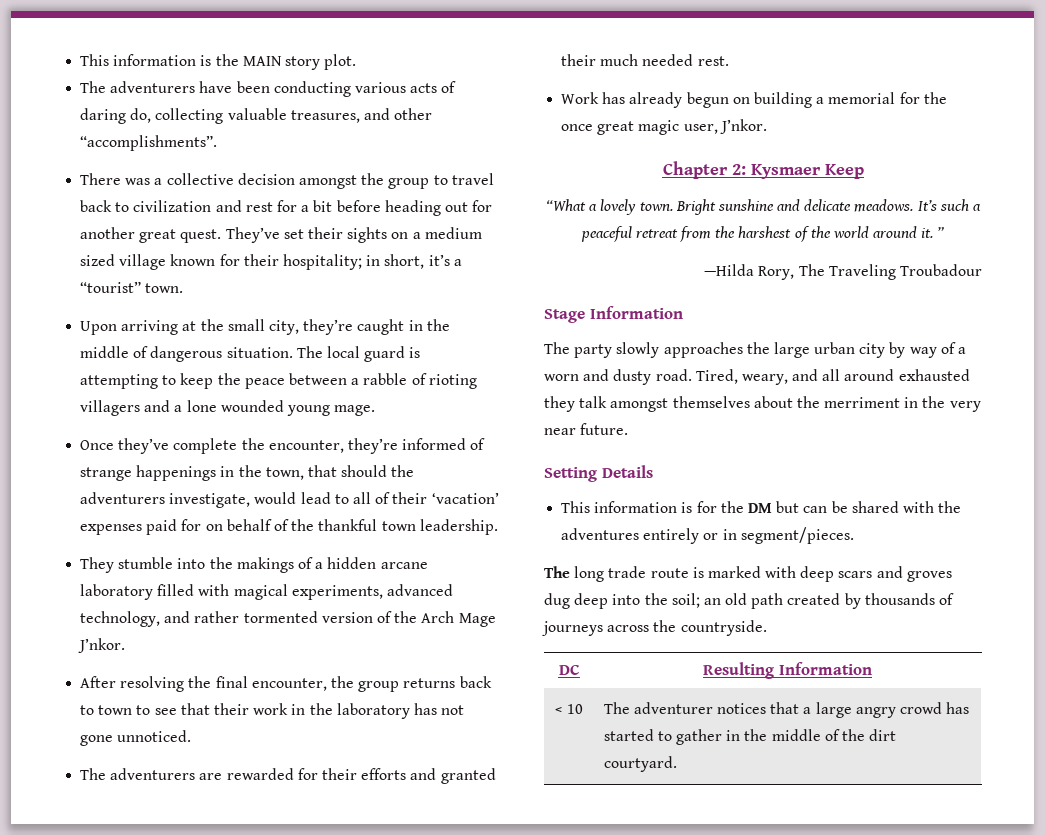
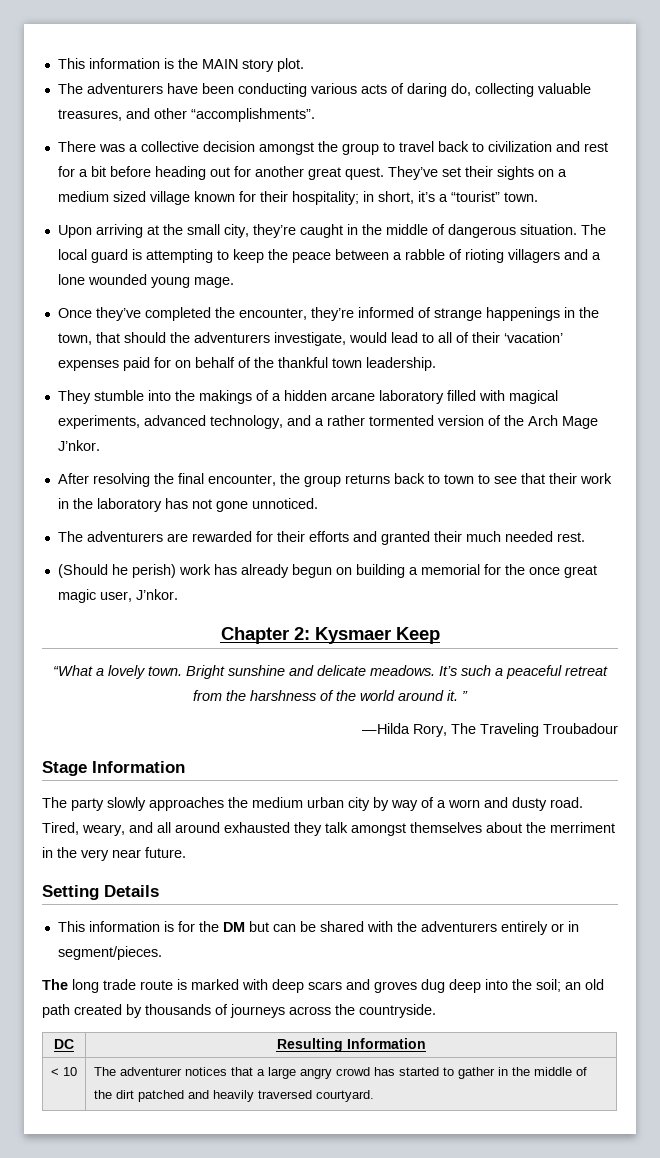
[173,438,238,454] complete -> [144,307,211,321] completed
(191, 617) none -> [314,418,324,426] a
[561,92,600,104] Work -> [57,564,211,578] (Should he perish) work
[738,226,792,238] harshest -> [250,690,316,701] harshness
[773,342,810,358] large -> [252,797,303,808] medium
[561,528,640,540] adventures -> [420,921,497,932] adventurers
(897, 735) none -> [137,1090,312,1102] patched and heavily traversed

